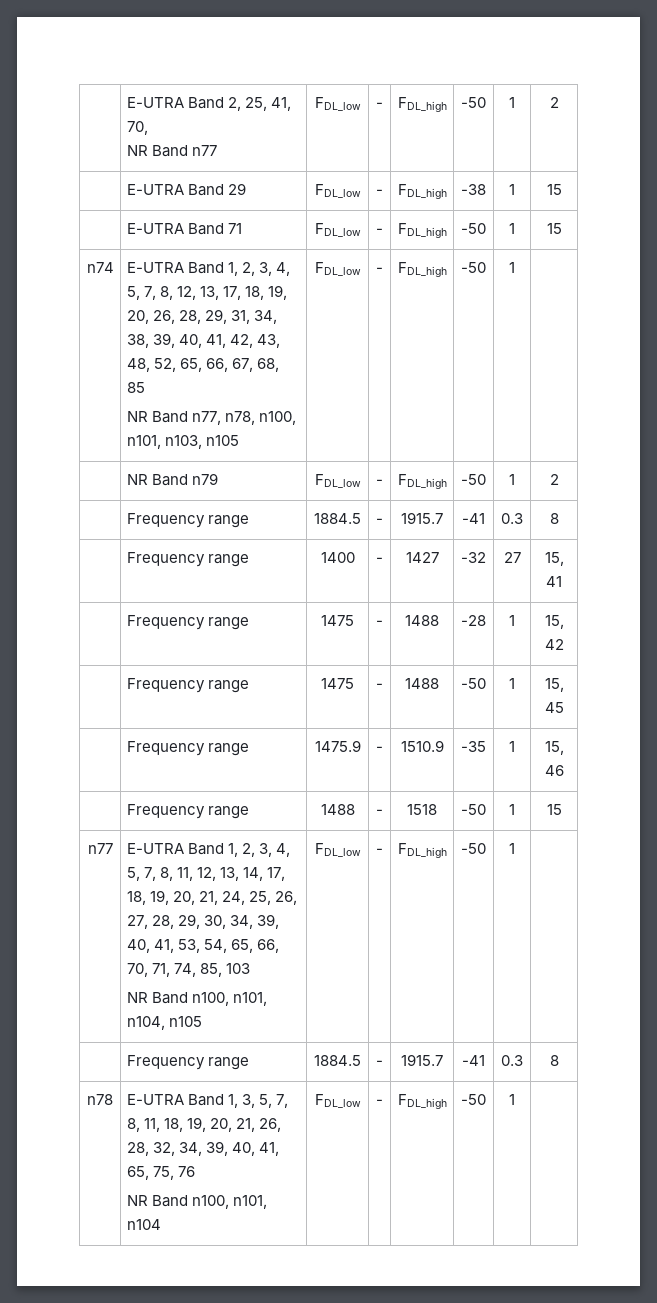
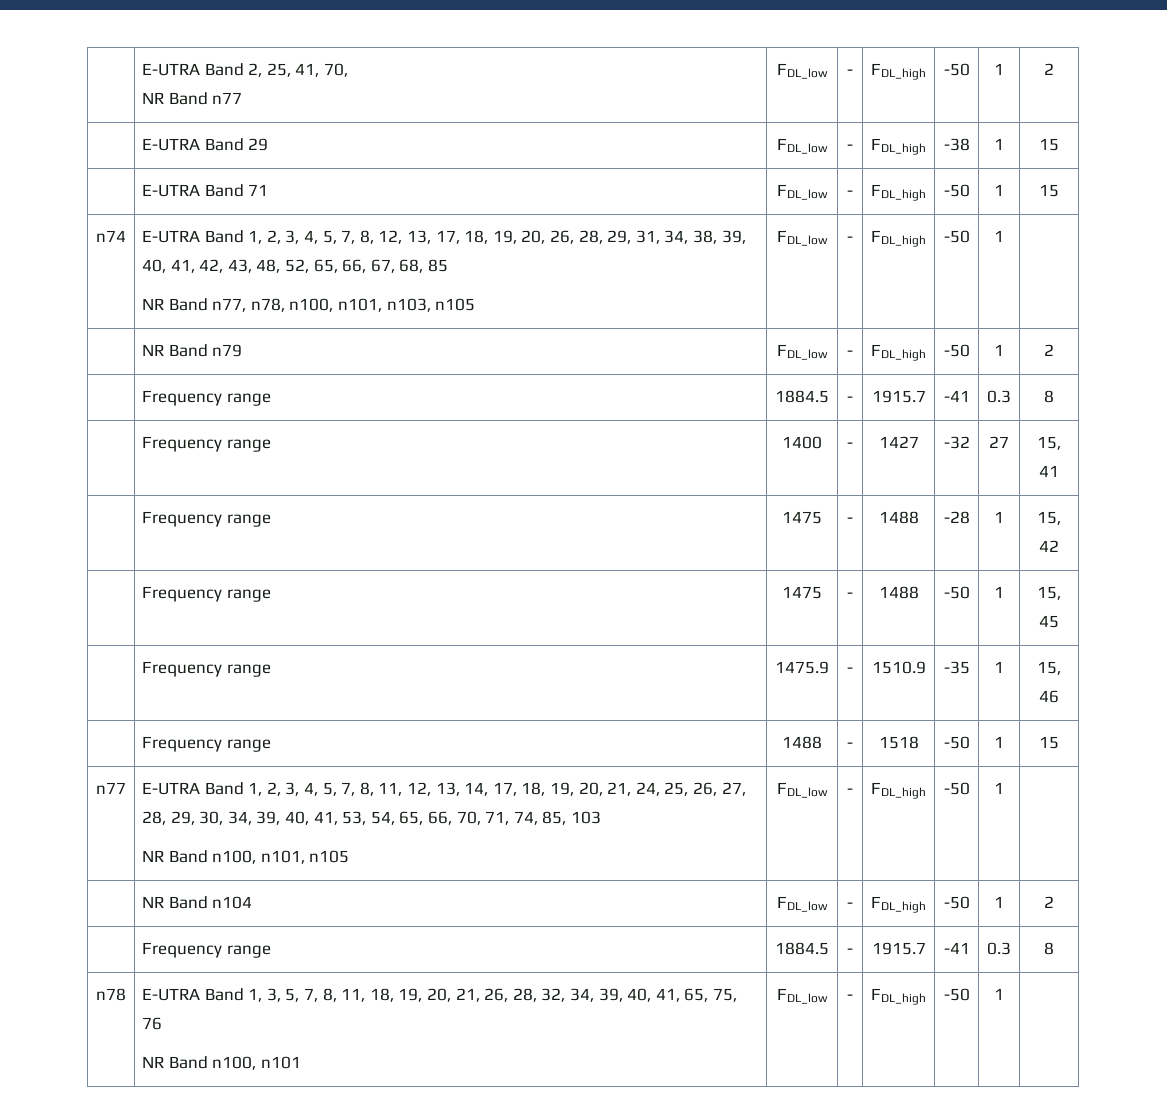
[126,1016,202,1030] [314,843,361,857] [376,848,383,854] [397,843,447,858] [461,843,486,854] [509,843,515,854] n104, n105 | FDL_low | - | FDL_high | -50 | 1 | -> [309,850,350,863] [776,782,828,798] [847,788,853,794] [871,782,926,799] [943,782,970,795] [994,782,1004,794] [142,896,253,909] [776,896,828,912] [847,902,853,908] [871,896,926,913] [943,896,970,909] [994,896,1004,908] [1044,896,1054,908] n105 | FDL_low | - | FDL_high | -50 | 1 | // | NR Band n104 | FDL_low | - | FDL_high | -50 | 1 | 2
[233,1195,268,1209] [126,1219,161,1230] n101, n104 -> [260,1056,301,1069] n101

